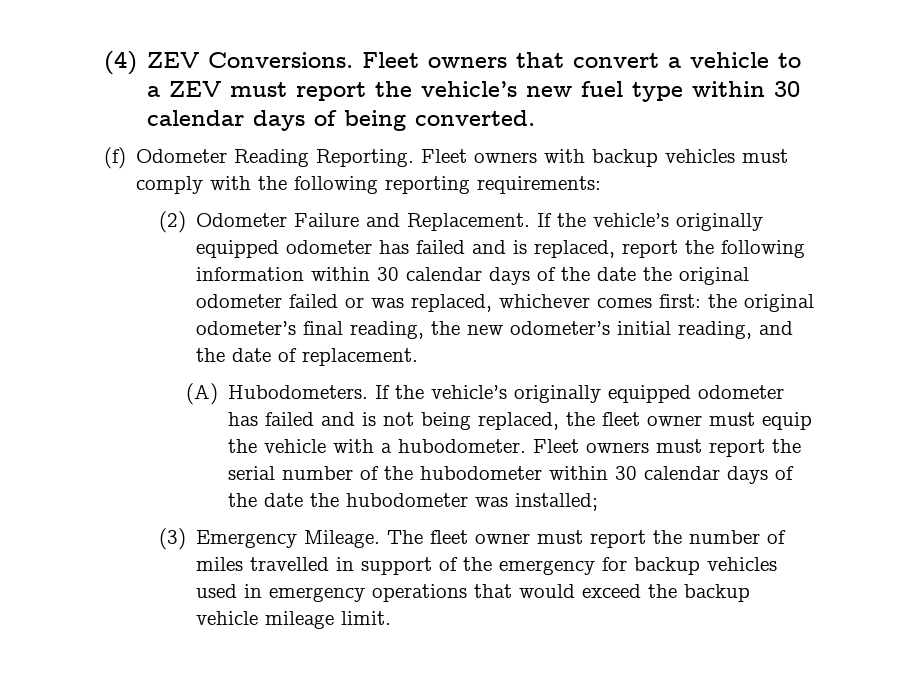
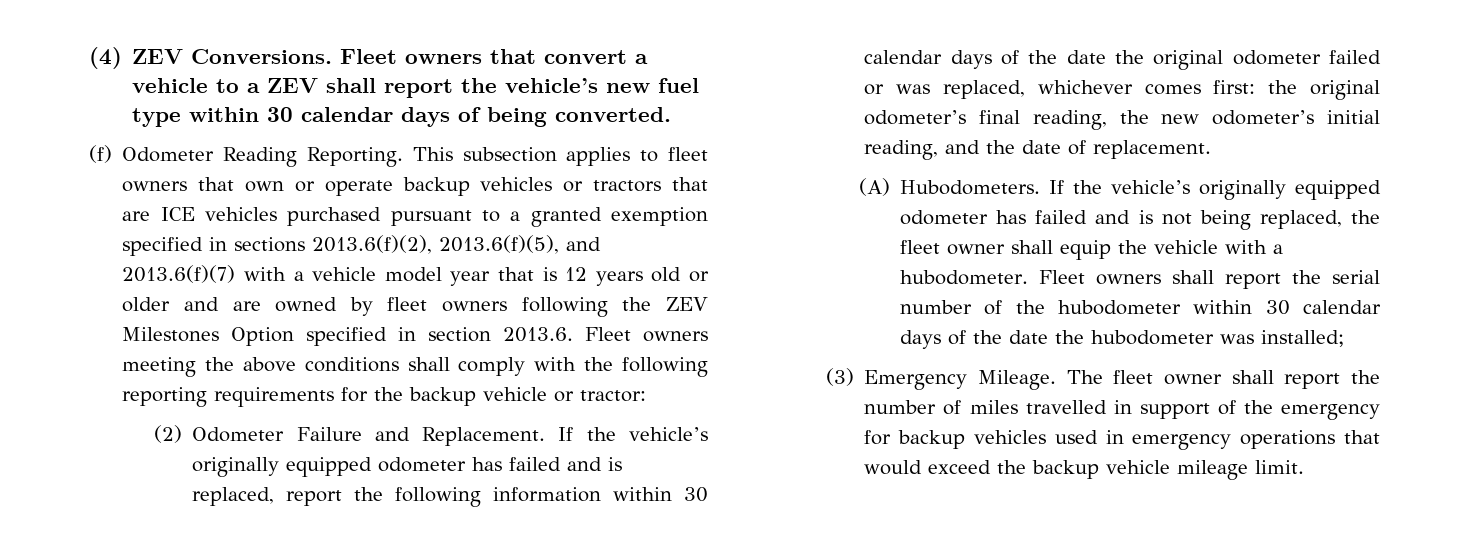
[230,82,288,97] must -> [326,78,377,93] shall
[421,149,789,167] Fleet owners with backup vehicles must -> [412,147,708,166] [122,177,708,196] [122,207,708,227] [122,235,602,256] [122,265,709,286] [122,297,708,317] [122,327,708,346] [122,357,450,377] This subsection applies to fleet owners that own or operate backup vehicles or tractors that are ICE vehicles purchased pursuant to a granted exemption specified in sections 2013.6(f)(2), 2013.6(f)(5), and 2013.6(f)(7) with a vehicle model year that is 12 years old or older and are owned by fleet owners following the ZEV Milestones Option specified in section 2013.6. Fleet owners meeting the above conditions shall
[477,176,602,194] requirements: -> [214,387,647,407] requirements for the backup vehicle or tractor:
[709,412,756,426] must -> [1010,240,1053,254] shall
[656,439,703,453] must -> [1171,270,1214,284] shall
[536,530,583,544] must -> [1231,370,1274,384] shall

